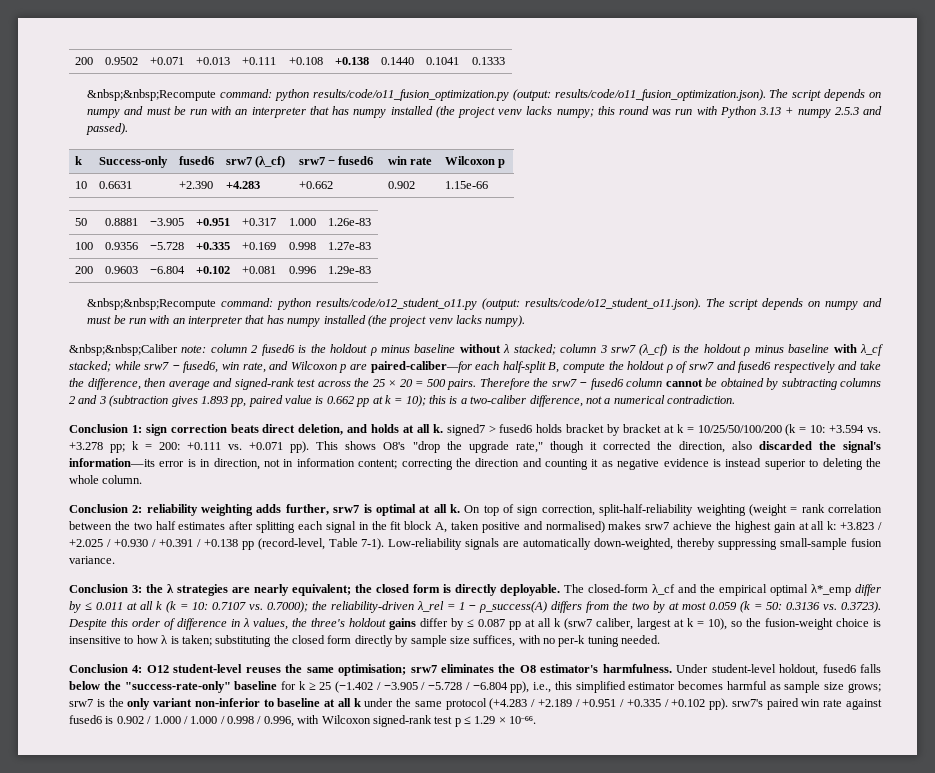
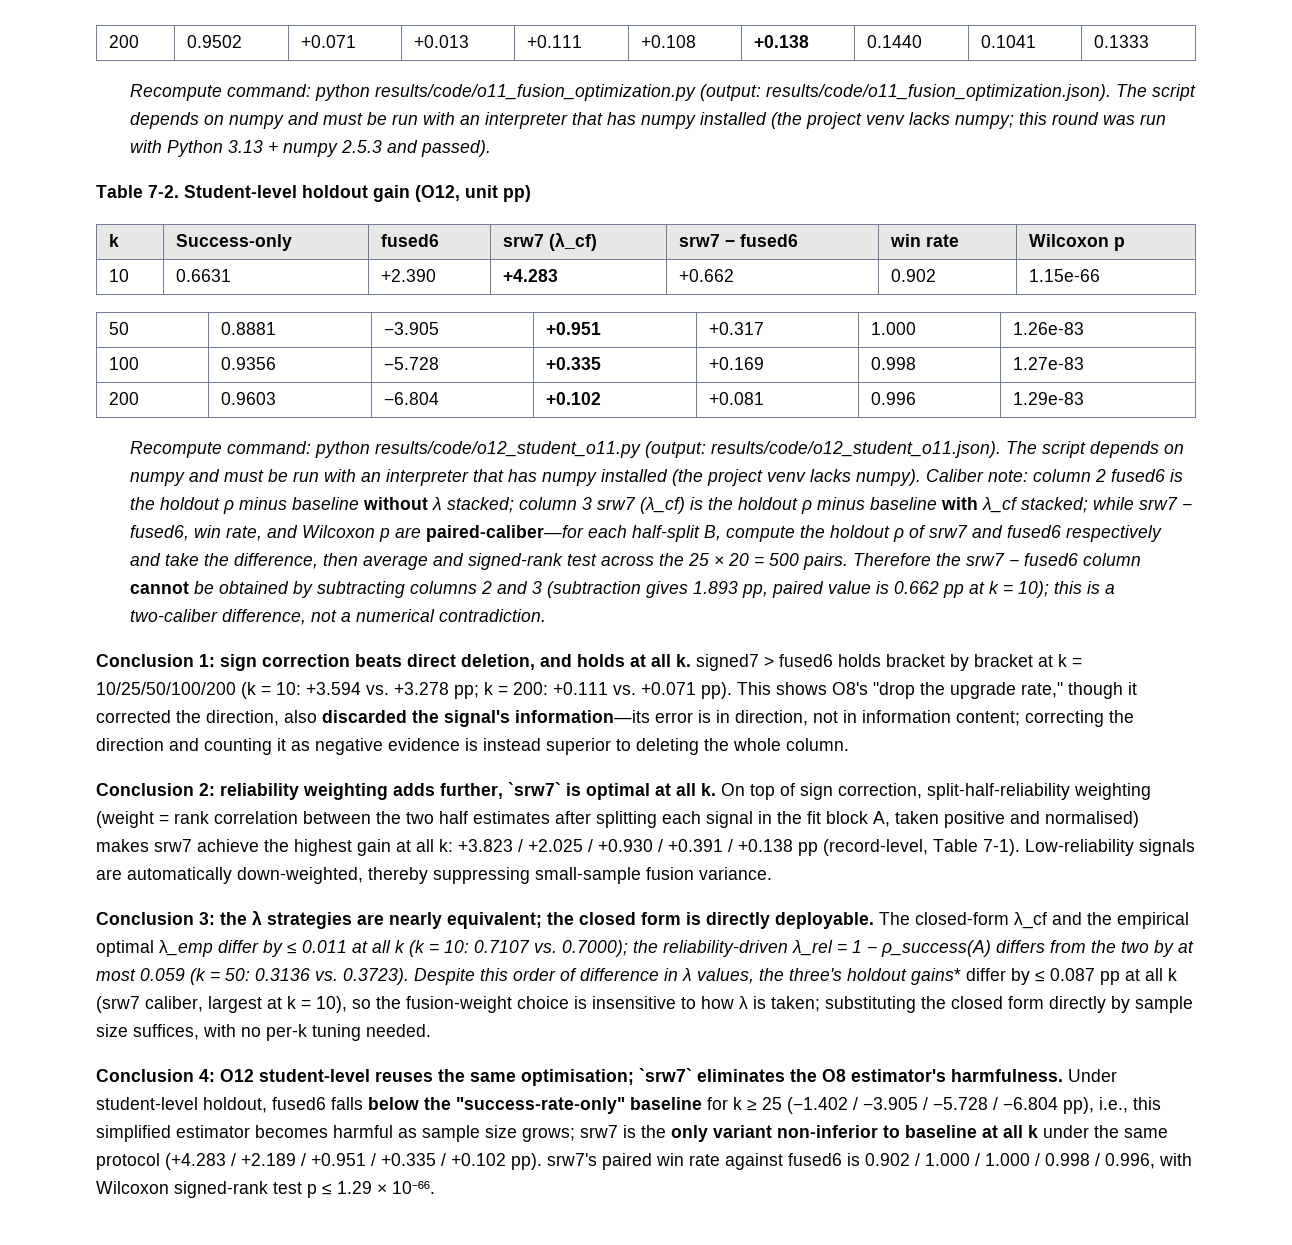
[87,89,217,101] &nbsp;&nbsp;Recompute -> [130,84,223,101] Recompute
(129, 129) none -> [96,185,531,202] // Table 7-2. Student-level holdout gain (O12, unit pp)
[87,298,217,310] &nbsp;&nbsp;Recompute -> [130,441,223,458] Recompute
[69,344,178,356] // &nbsp;&nbsp;Caliber -> [926,469,985,482] Caliber
[333,505,360,513] srw7 -> [508,782,561,796] `srw7`
[811,584,851,596] λ*_emp -> [159,940,213,957] λ_emp
[389,618,416,630] gains -> [911,968,961,985] gains*
[410,665,437,673] srw7 -> [639,1068,692,1082] `srw7`

